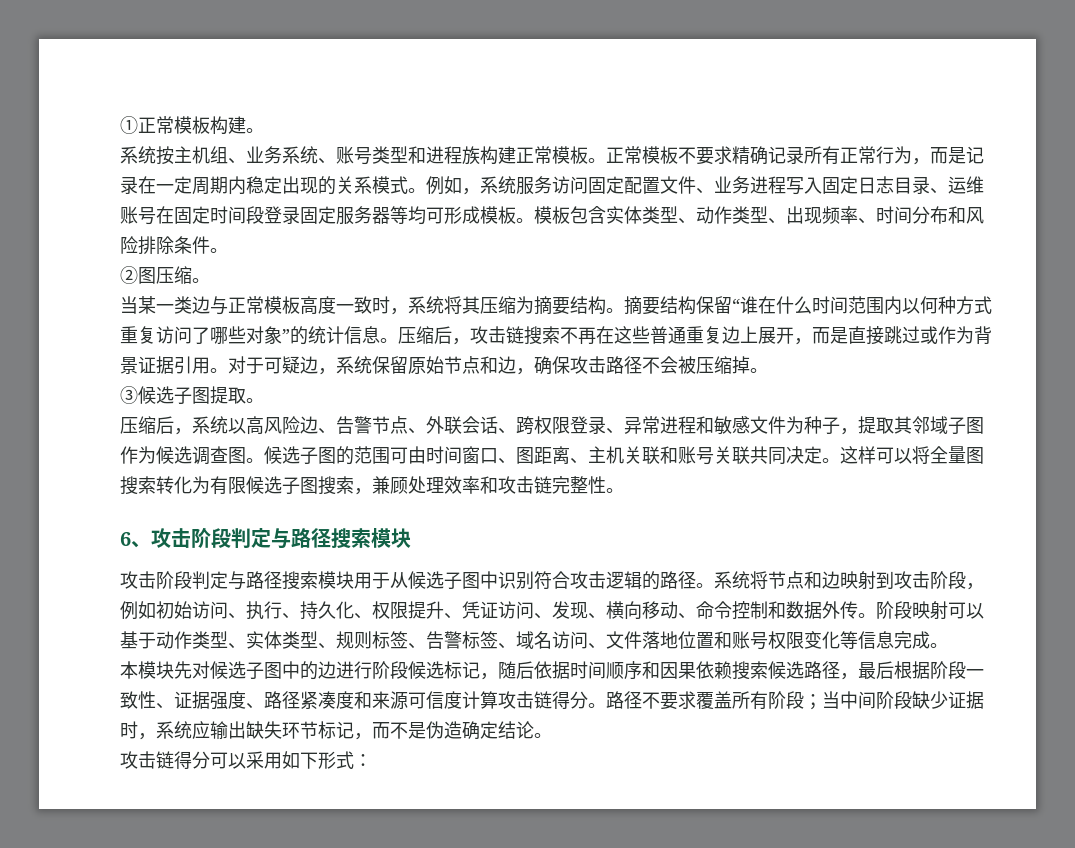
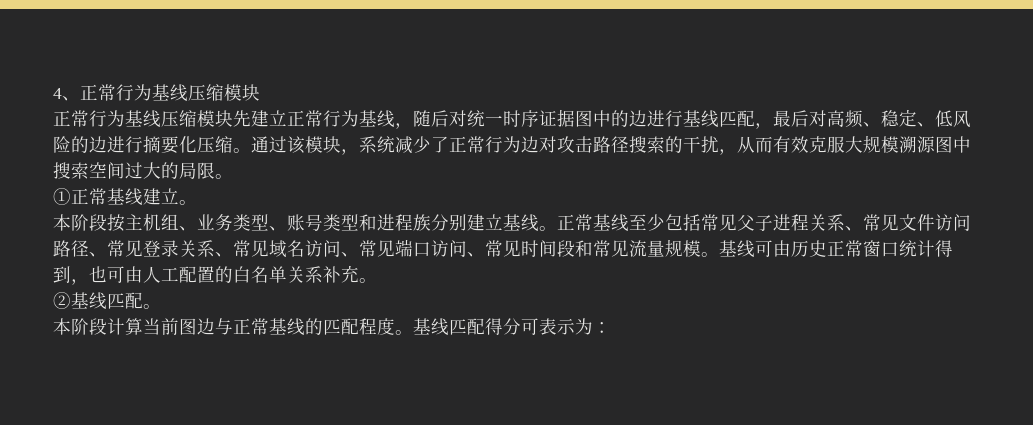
[120,116,264,135] [120,146,156,164] ①正常模板构建。 // 系统 -> [53,84,260,102] [53,109,971,129] [53,135,971,155] [53,162,233,179] [53,188,197,206] [53,214,107,231] 4、正常行为基线压缩模块 // 正常行为基线压缩模块先建立正常行为基线，随后对统一时序证据图中的边进行基线匹配，最后对高频、稳定、低风险的边进行摘要化压缩。通过该模块，系统减少了正常行为边对攻击路径搜索的干扰，从而有效克服大规模溯源图中搜索空间过大的局限。 // ①正常基线建立。 // 本阶段
[282,146,318,164] 系统 -> [233,214,269,231] 类型
[480,146,984,165] [120,176,984,195] [120,206,984,225] [120,236,228,255] [120,266,210,284] [120,296,992,315] [120,326,992,345] [120,356,768,375] [120,386,264,405] [120,416,984,435] [120,446,984,465] [120,476,624,495] [120,527,411,549] [120,571,984,590] [120,601,984,620] [120,631,948,650] [120,661,984,680] [120,691,984,710] [120,721,552,740] [120,751,354,769] 构建正常模板。正常模板不要求精确记录所有正常行为，而是记录在一定周期内稳定出现的关系模式。例如，系统服务访问固定配置文件、业务进程写入固定日志目录、运维账号在固定时间段登录固定服务器等均可形成模板。模板包含实体类型、动作类型、出现频率、时间分布和风险排除条件。 // ②图压缩。 // 当某一类边与正常模板高度一致时，系统将其压缩为摘要结构。摘要结构保留“谁在什么时间范围内以何种方式重复访问了哪些对象”的统计信息。压缩后，攻击链搜索不再在这些普通重复边上展开，而是直接跳过或作为背景证据引用。对于可疑边，系统保留原始节点和边，确保攻击路径不会被压缩掉。 // ③候选子图提取。 // 压缩后，系统以高风险边、告警节点、外联会话、跨权限登录、异常进程和敏感文件为种子，提取其邻域子图作为候选调查图。候选子图的范围可由时间窗口、图距离、主机关联和账号关联共同决定。这样可以将全量图搜索转化为有限候选子图搜索，兼顾处理效率和攻击链完整性。 // 6、攻击阶段判定与路径搜索模块 // 攻击阶段判定与路径搜索模块用于从候选子图中识别符合攻击逻辑的路径。系统将节点和边映射到攻击阶段，例如初始访问、执行、持久化、权限提升、凭证访问、发现、横向移动、命令控制和数据外传。阶段映射可以基于动作类型、实体类型、规则标签、告警标签、域名访问、文件落地位置和账号权限变化等信息完成。 // 本模块先对候选子图中的边进行阶段候选标记，随后依据时间顺序和因果依赖搜索候选路径，最后根据阶段一致性、证据强度、路径紧凑度和来源可信度计算攻击链得分。路径不要求覆盖所有阶段；当中间阶段缺少证据时，系统应输出缺失环节标记，而不是伪造确定结论。 // 攻击链得分可以采用如下形式 -> [431,214,971,232] [53,239,953,258] [53,265,377,285] [53,292,161,310] [53,318,593,336] 分别建立基线。正常基线至少包括常见父子进程关系、常见文件访问路径、常见登录关系、常见域名访问、常见端口访问、常见时间段和常见流量规模。基线可由历史正常窗口统计得到，也可由人工配置的白名单关系补充。 // ②基线匹配。 // 本阶段计算当前图边与正常基线的匹配程度。基线匹配得分可表示为

